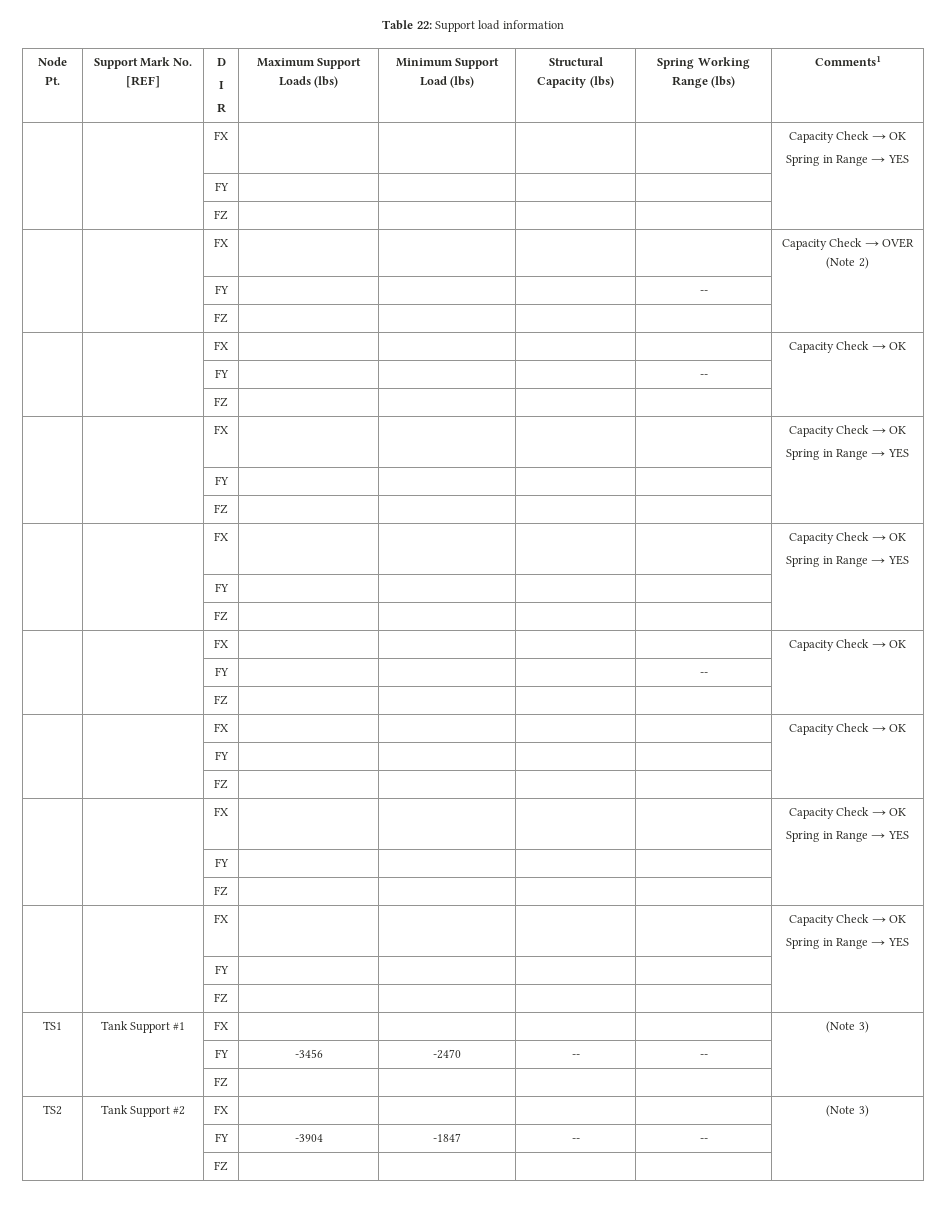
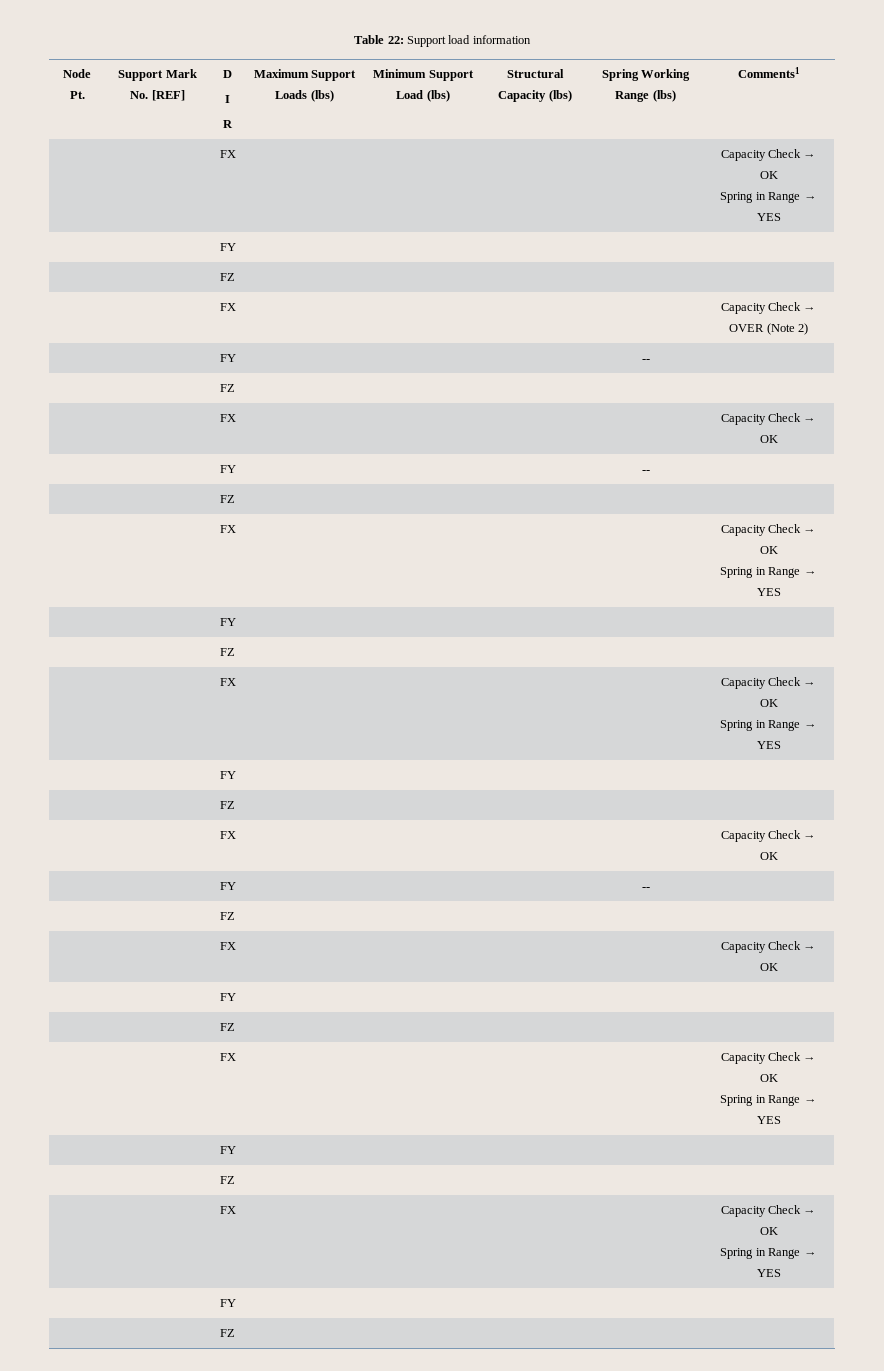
[43,1021,62,1030] [100,1021,186,1033] [214,1021,229,1030] [826,1021,869,1033] [214,1049,229,1058] [294,1049,323,1058] [433,1049,461,1059] [571,1054,580,1058] [699,1054,708,1058] [214,1077,228,1087] [43,1105,62,1115] [100,1105,186,1117] [214,1105,229,1114] [826,1105,869,1117] [214,1133,229,1142] [294,1134,323,1142] [433,1133,461,1142] [571,1138,580,1142] [699,1138,708,1142] [214,1161,228,1171] // TS1 | Tank Support #1 | FX | | | | | (Note 3) // | | FY | -3456 | -2470 | -- | -- | // | | FZ | | | | | // TS2 | Tank Support #2 | FX | | | | | (Note 3) // | | FY | -3904 | -1847 | -- | -- | // | | FZ | | | | | -> (235, 1333) none

